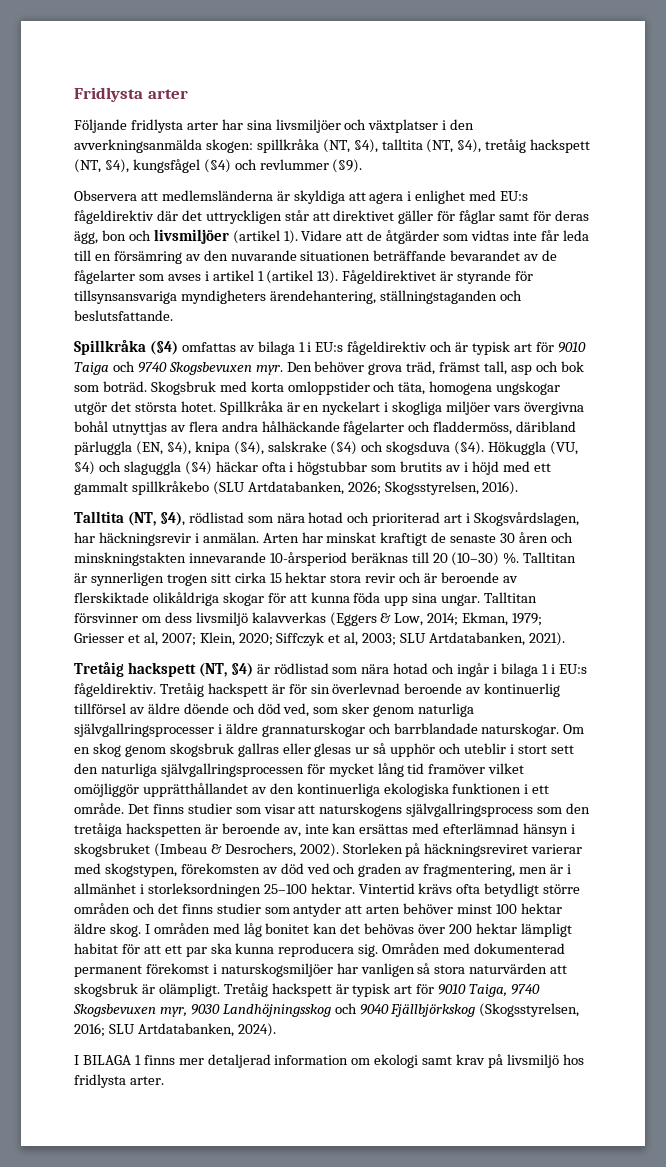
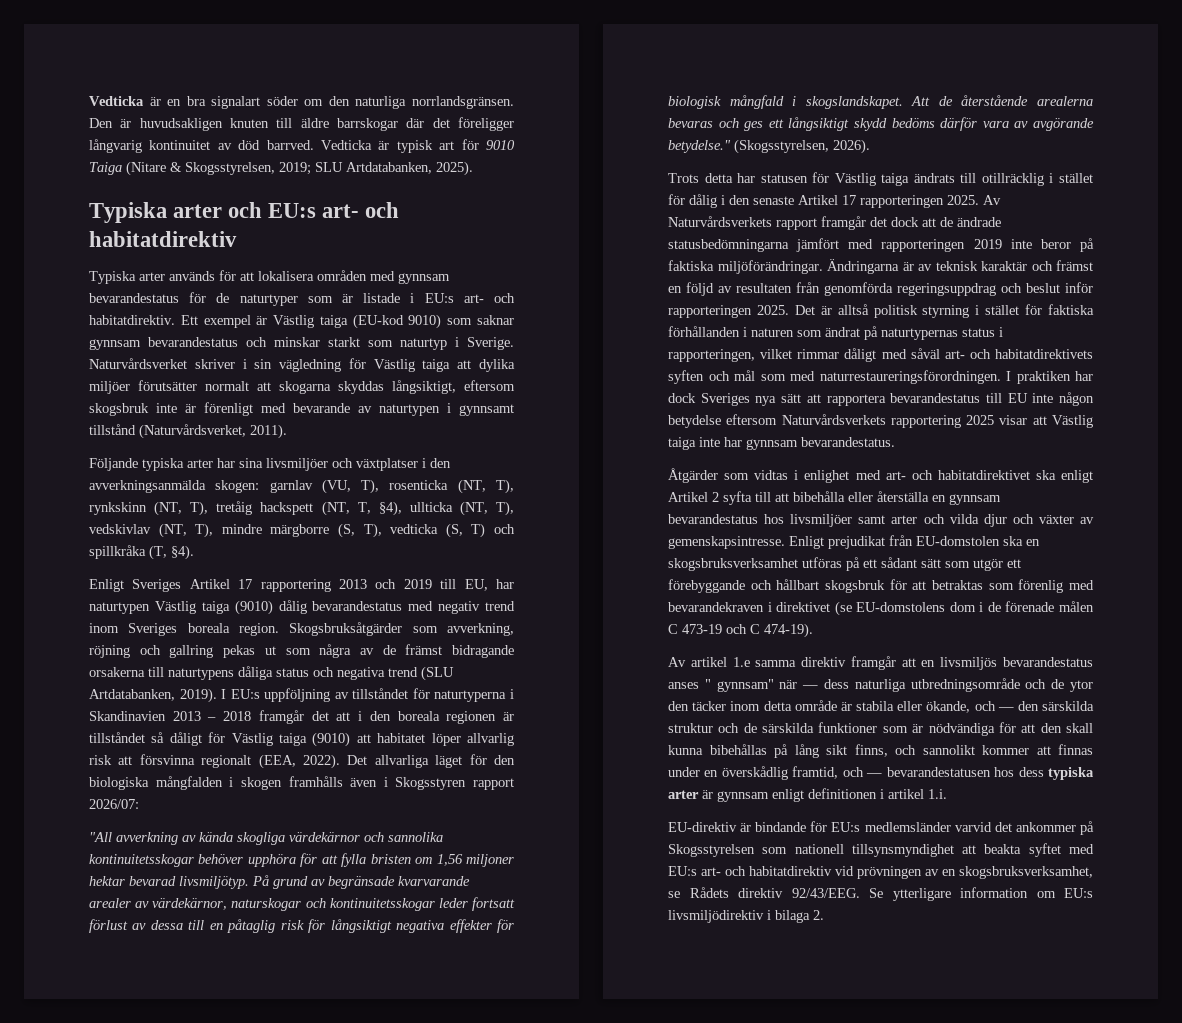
[74,87,188,102] Fridlysta arter -> [89,96,514,109] [89,117,514,131] [89,139,515,153] [89,161,473,176] [89,202,400,223] [89,231,237,247] [89,270,450,284] [89,292,515,306] [89,314,514,329] [89,337,514,350] [89,358,515,372] [89,380,515,394] [89,402,514,416] [89,424,287,439] Vedticka är en bra signalart söder om den naturliga norrlandsgränsen. Den är huvudsakligen knuten till äldre barrskogar där det föreligger långvarig kontinuitet av död barrved. Vedticka är typisk art för 9010 Taiga (Nitare & Skogsstyrelsen, 2019; SLU Artdatabanken, 2025). // Typiska arter och EU:s art- och habitatdirektiv // Typiska arter används för att lokalisera områden med gynnsam bevarandestatus för de naturtyper som är listade i EU:s art- och habitatdirektiv. Ett exempel är Västlig taiga (EU-kod 9010) som saknar gynnsam bevarandestatus och minskar starkt som naturtyp i Sverige. Naturvårdsverket skriver i sin vägledning för Västlig taiga att dylika miljöer förutsätter normalt att skogarna skyddas långsiktigt, eftersom skogsbruk inte är förenligt med bevarande av naturtypen i gynnsamt tillstånd (Naturvårdsverket, 2011).
[130,119,183,133] fridlysta -> [142,458,184,471] typiska
[256,139,591,153] [74,159,363,173] [74,190,529,204] [74,210,589,224] [74,229,589,244] [74,250,558,264] [74,270,534,284] [74,290,522,304] [74,310,173,321] [74,340,586,355] [74,361,584,375] [74,381,561,395] [74,401,584,415] [74,421,577,435] [74,441,579,455] [74,461,551,475] [74,481,519,495] [74,511,580,526] [74,532,573,546] [74,552,577,566] [74,572,518,586] [74,592,538,606] [74,612,543,626] [74,632,565,646] [74,662,587,677] [74,683,561,697] [74,703,475,717] [74,723,585,737] [74,743,574,757] [74,763,525,777] [74,783,550,797] [74,803,591,817] [74,823,576,837] [74,843,583,857] [74,863,571,877] [74,883,581,897] [74,903,562,917] [74,923,572,937] [74,943,566,957] [74,963,568,977] [74,983,541,997] [73,1003,580,1017] [74,1023,276,1037] [74,1054,584,1068] [74,1074,164,1088] spillkråka (NT, §4), talltita (NT, §4), tretåig hackspett (NT, §4), kungsfågel (§4) och revlummer (§9). // Observera att medlemsländerna är skyldiga att agera i enlighet med EU:s fågeldirektiv där det uttryckligen står att direktivet gäller för fåglar samt för deras ägg, bon och livsmiljöer (artikel 1). Vidare att de åtgärder som vidtas inte får leda till en försämring av den nuvarande situationen beträffande bevarandet av de fågelarter som avses i artikel 1 (artikel 13). Fågeldirektivet är styrande för tillsynsansvariga myndigheters ärendehantering, ställningstaganden och beslutsfattande. // Spillkråka (§4) omfattas av bilaga 1 i EU:s fågeldirektiv och är typisk art för 9010 Taiga och 9740 Skogsbevuxen myr. Den behöver grova träd, främst tall, asp och bok som boträd. Skogsbruk med korta omloppstider och täta, homogena ungskogar utgör det största hotet. Spillkråka är en nyckelart i skogliga miljöer vars övergivna bohål utnyttjas av flera andra hålhäckande fågelarter och fladdermöss, däribland pärluggla (EN, §4), knipa (§4), salskrake (§4) och skogsduva (§4). Hökuggla (VU, §4) och slaguggla (§4) häckar ofta i högstubbar som brutits av i höjd med ett gammalt spillkråkebo (SLU Artdatabanken, 2026; Skogsstyrelsen, 2016). // Talltita (NT, §4), rödlistad som nära hotad och prioriterad art i Skogsvårdslagen, har häckningsrevir i anmälan. Arten har minskat kraftigt de senaste 30 åren och minskningstakten innevarande 10-årsperiod beräknas till 20 (10–30) %. Talltitan är synnerligen trogen sitt cirka 15 hektar stora revir och är beroende av flerskiktade olikåldriga skogar för att kunna föda upp sina ungar. Talltitan försvinner om dess livsmiljö kalavverkas (Eggers & Low, 2014; Ekman, 1979; Griesser et al, 2007; Klein, 2020; Siffczyk et al, 2003; SLU Artdatabanken, 2021). // Tretåig hackspett (NT, §4) är rödlistad som nära hotad och ingår i bilaga 1 i EU:s fågeldirektiv. Tretåig hackspett är för sin överlevnad beroende av kontinuerlig tillförsel av äldre döende och död ved, som sker genom naturliga självgallringsprocesser i äldre grannaturskogar och barrblandade naturskogar. Om en skog genom skogsbruk gallras eller glesas ur så upphör och uteblir i stort sett den naturliga självgallringsprocessen för mycket lång tid framöver vilket omöjliggör upprätthållandet av den kontinuerliga ekologiska funktionen i ett område. Det finns studier som visar att naturskogens självgallringsprocess som den tretåiga hackspetten är beroende av, inte kan ersättas med efterlämnad hänsyn i skogsbruket (Imbeau & Desrochers, 2002). Storleken på häckningsreviret varierar med skogstypen, förekomsten av död ved och graden av fragmentering, men är i allmänhet i storleksordningen 25–100 hektar. Vintertid krävs ofta betydligt större områden och det finns studier som antyder att arten behöver minst 100 hektar äldre skog. I områden med låg bonitet kan det behövas över 200 hektar lämpligt habitat för att ett par ska kunna reproducera sig. Områden med dokumenterad permanent förekomst i naturskogsmiljöer har vanligen så stora naturvärden att skogsbruk är olämpligt. Tretåig hackspett är typisk art för 9010 Taiga, 9740 Skogsbevuxen myr, 9030 Landhöjningsskog och 9040 Fjällbjörkskog (Skogsstyrelsen, 2016; SLU Artdatabanken, 2024). // I BILAGA 1 finns mer detaljerad information om ekologi samt krav på livsmiljö hos fridlysta arter. -> [269,479,514,494] [89,501,515,516] [89,523,516,538] [89,545,194,560] [89,579,514,592] [89,600,515,615] [89,622,514,636] [89,644,514,658] [89,666,454,681] [89,688,514,703] [89,710,514,724] [89,732,514,747] [89,754,515,769] [89,776,514,790] [89,799,139,809] [89,832,443,845] [89,853,515,867] [89,875,470,889] [89,897,515,911] [89,919,514,933] [668,95,1093,109] [668,117,1094,131] [668,139,870,154] [668,172,1093,186] [668,194,1001,208] [668,216,1001,230] [668,238,1094,252] [668,259,1093,274] [668,282,1093,296] [668,304,1094,318] [668,326,1003,340] [668,348,1093,362] [668,370,1093,384] [668,392,1094,406] [668,414,1093,428] [668,437,895,450] [668,468,1093,483] [668,491,1001,505] [668,514,1094,527] [668,535,1040,549] [668,557,1021,571] [668,579,1094,593] [668,601,1094,616] [668,623,813,638] [668,656,1093,670] [668,678,1093,692] [668,700,1094,713] [668,722,1093,736] [668,744,1093,758] [668,766,1094,780] [668,788,947,802] [668,821,1094,835] [668,843,1094,857] [668,866,1093,879] [668,887,1093,901] [668,910,824,923] garnlav (VU, T), rosenticka (NT, T), rynkskinn (NT, T), tretåig hackspett (NT, T, §4), ullticka (NT, T), vedskivlav (NT, T), mindre märgborre (S, T), vedticka (S, T) och spillkråka (T, §4). // Enligt Sveriges Artikel 17 rapportering 2013 och 2019 till EU, har naturtypen Västlig taiga (9010) dålig bevarandestatus med negativ trend inom Sveriges boreala region. Skogsbruksåtgärder som avverkning, röjning och gallring pekas ut som några av de främst bidragande orsakerna till naturtypens dåliga status och negativa trend (SLU Artdatabanken, 2019). I EU:s uppföljning av tillståndet för naturtyperna i Skandinavien 2013 – 2018 framgår det att i den boreala regionen är tillståndet så dåligt för Västlig taiga (9010) att habitatet löper allvarlig risk att försvinna regionalt (EEA, 2022). Det allvarliga läget för den biologiska mångfalden i skogen framhålls även i Skogsstyren rapport 2026/07: // "All avverkning av kända skogliga värdekärnor och sannolika kontinuitetsskogar behöver upphöra för att fylla bristen om 1,56 miljoner hektar bevarad livsmiljötyp. På grund av begränsade kvarvarande arealer av värdekärnor, naturskogar och kontinuitetsskogar leder fortsatt förlust av dessa till en påtaglig risk för långsiktigt negativa effekter för biologisk mångfald i skogslandskapet. Att de återstående arealerna bevaras och ges ett långsiktigt skydd bedöms därför vara av avgörande betydelse." (Skogsstyrelsen, 2026). // Trots detta har statusen för Västlig taiga ändrats till otillräcklig i stället för dålig i den senaste Artikel 17 rapporteringen 2025. Av Naturvårdsverkets rapport framgår det dock att de ändrade statusbedömningarna jämfört med rapporteringen 2019 inte beror på faktiska miljöförändringar. Ändringarna är av teknisk karaktär och främst en följd av resultaten från genomförda regeringsuppdrag och beslut inför rapporteringen 2025. Det är alltså politisk styrning i stället för faktiska förhållanden i naturen som ändrat på naturtypernas status i rapporteringen, vilket rimmar dåligt med såväl art- och habitatdirektivets syften och mål som med naturrestaureringsförordningen. I praktiken har dock Sveriges nya sätt att rapportera bevarandestatus till EU inte någon betydelse eftersom Naturvårdsverkets rapportering 2025 visar att Västlig taiga inte har gynnsam bevarandestatus. // Åtgärder som vidtas i enlighet med art- och habitatdirektivet ska enligt Artikel 2 syfta till att bibehålla eller återställa en gynnsam bevarandestatus hos livsmiljöer samt arter och vilda djur och växter av gemenskapsintresse. Enligt prejudikat från EU-domstolen ska en skogsbruksverksamhet utföras på ett sådant sätt som utgör ett förebyggande och hållbart skogsbruk för att betraktas som förenlig med bevarandekraven i direktivet (se EU-domstolens dom i de förenade målen C 473-19 och C 474-19). // Av artikel 1.e samma direktiv framgår att en livsmiljös bevarandestatus anses " gynnsam" när — dess naturliga utbredningsområde och de ytor den täcker inom detta område är stabila eller ökande, och — den särskilda struktur och de särskilda funktioner som är nödvändiga för att den skall kunna bibehållas på lång sikt finns, och sannolikt kommer att finnas under en överskådlig framtid, och — bevarandestatusen hos dess typiska arter är gynnsam enligt definitionen i artikel 1.i. // EU-direktiv är bindande för EU:s medlemsländer varvid det ankommer på Skogsstyrelsen som nationell tillsynsmyndighet att beakta syftet med EU:s art- och habitatdirektiv vid prövningen av en skogsbruksverksamhet, se Rådets direktiv 92/43/EEG. Se ytterligare information om EU:s livsmiljödirektiv i bilaga 2.

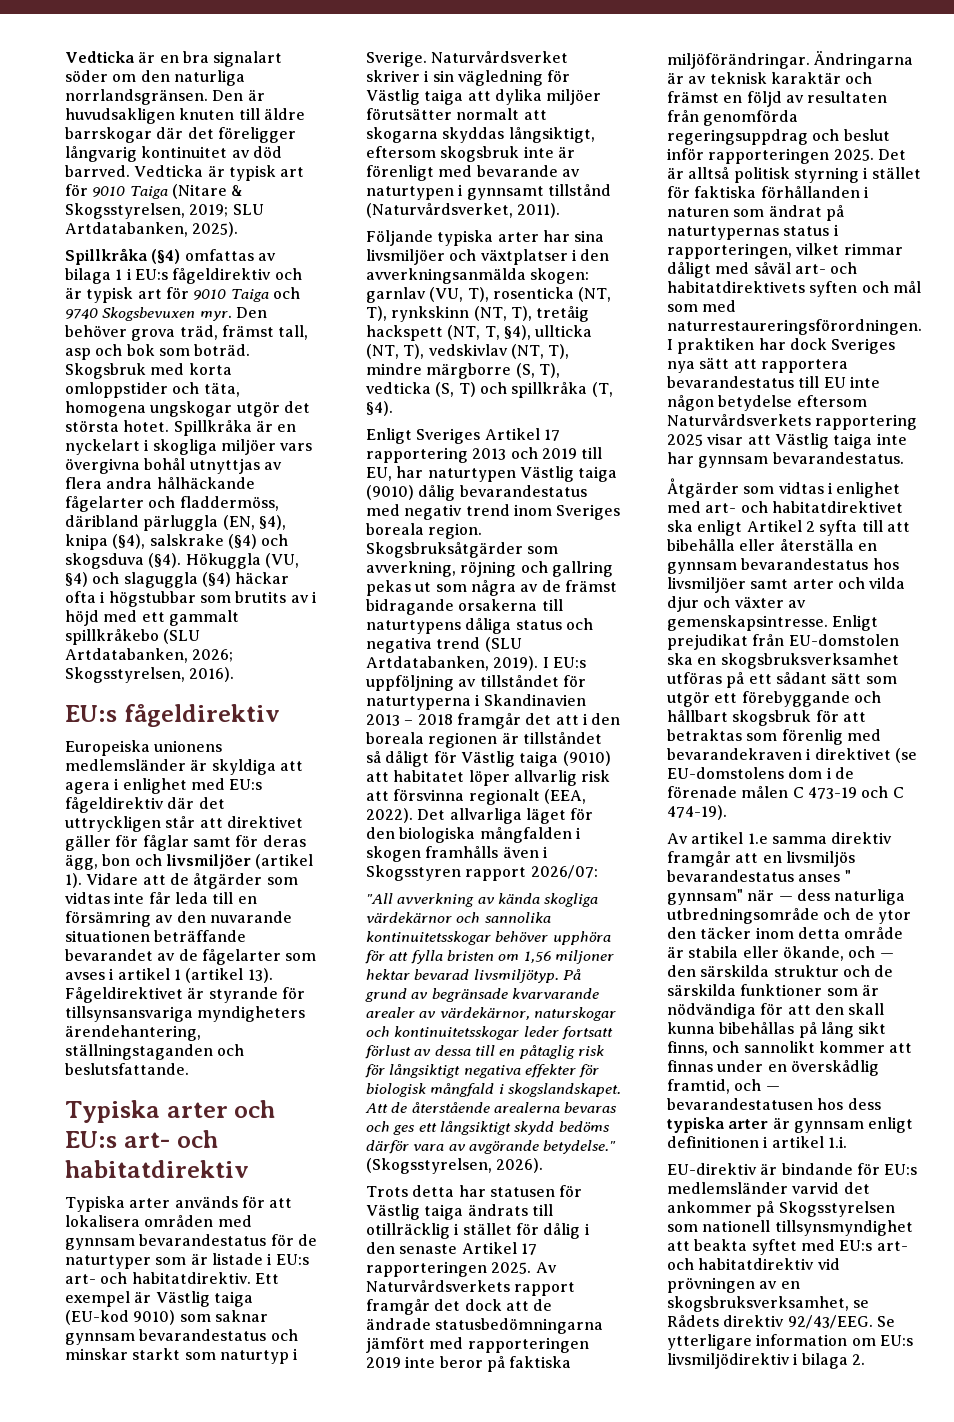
(473, 168) none -> [65,248,276,265] [65,268,302,284] [65,287,300,303] [65,307,267,321] [65,325,309,341] [65,344,251,360] [65,363,232,379] [65,382,240,398] [65,401,310,417] [65,420,297,436] [65,439,313,455] [65,458,282,474] [65,477,255,489] [65,496,279,512] [65,515,286,531] [65,534,289,550] [65,553,299,569] [65,572,290,588] [65,591,317,607] [65,610,239,626] [65,629,201,645] [65,648,234,663] [65,667,235,683] [65,704,280,727] [65,740,223,756] [65,759,303,775] [65,778,263,794] [65,797,225,813] [65,816,303,832] [65,835,306,851] [65,854,314,870] [65,873,298,889] [65,892,257,904] [65,911,292,927] [65,930,247,942] [65,949,317,965] [65,968,273,983] [65,987,305,1003] [65,1006,306,1022] [65,1025,201,1041] [65,1044,245,1060] [65,1063,189,1075] // Spillkråka (§4) omfattas av bilaga 1 i EU:s fågeldirektiv och är typisk art för 9010 Taiga och 9740 Skogsbevuxen myr. Den behöver grova träd, främst tall, asp och bok som boträd. Skogsbruk med korta omloppstider och täta, homogena ungskogar utgör det största hotet. Spillkråka är en nyckelart i skogliga miljöer vars övergivna bohål utnyttjas av flera andra hålhäckande fågelarter och fladdermöss, däribland pärluggla (EN, §4), knipa (§4), salskrake (§4) och skogsduva (§4). Hökuggla (VU, §4) och slaguggla (§4) häckar ofta i högstubbar som brutits av i höjd med ett gammalt spillkråkebo (SLU Artdatabanken, 2026; Skogsstyrelsen, 2016). // EU:s fågeldirektiv // Europeiska unionens medlemsländer är skyldiga att agera i enlighet med EU:s fågeldirektiv där det uttryckligen står att direktivet gäller för fåglar samt för deras ägg, bon och livsmiljöer (artikel 1). Vidare att de åtgärder som vidtas inte får leda till en försämring av den nuvarande situationen beträffande bevarandet av de fågelarter som avses i artikel 1 (artikel 13). Fågeldirektivet är styrande för tillsynsansvariga myndigheters ärendehantering, ställningstaganden och beslutsfattande.

